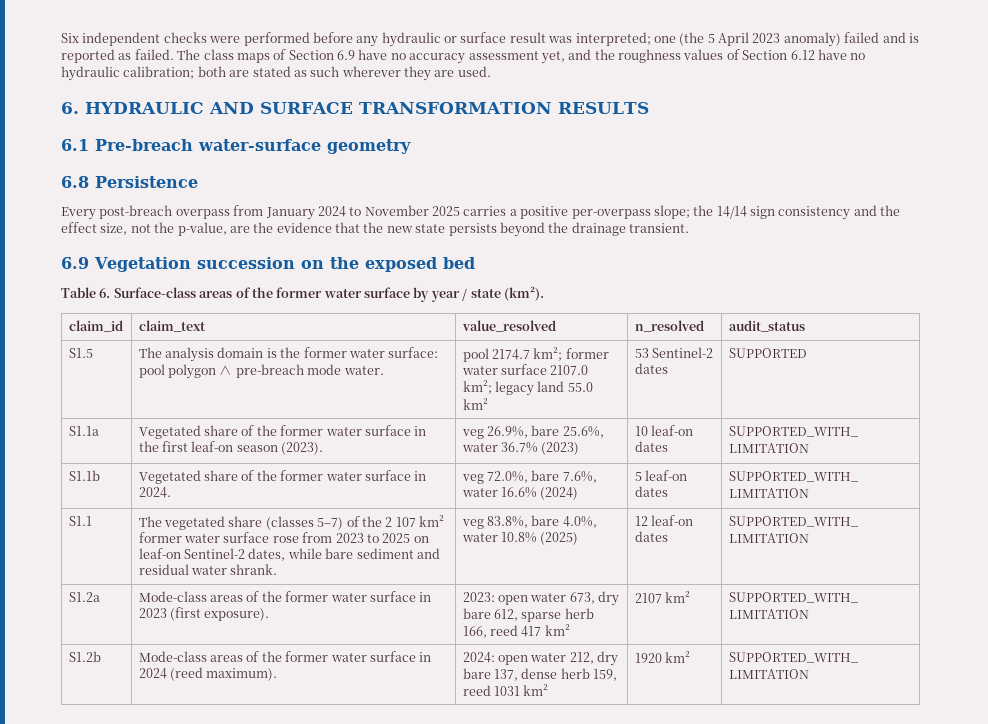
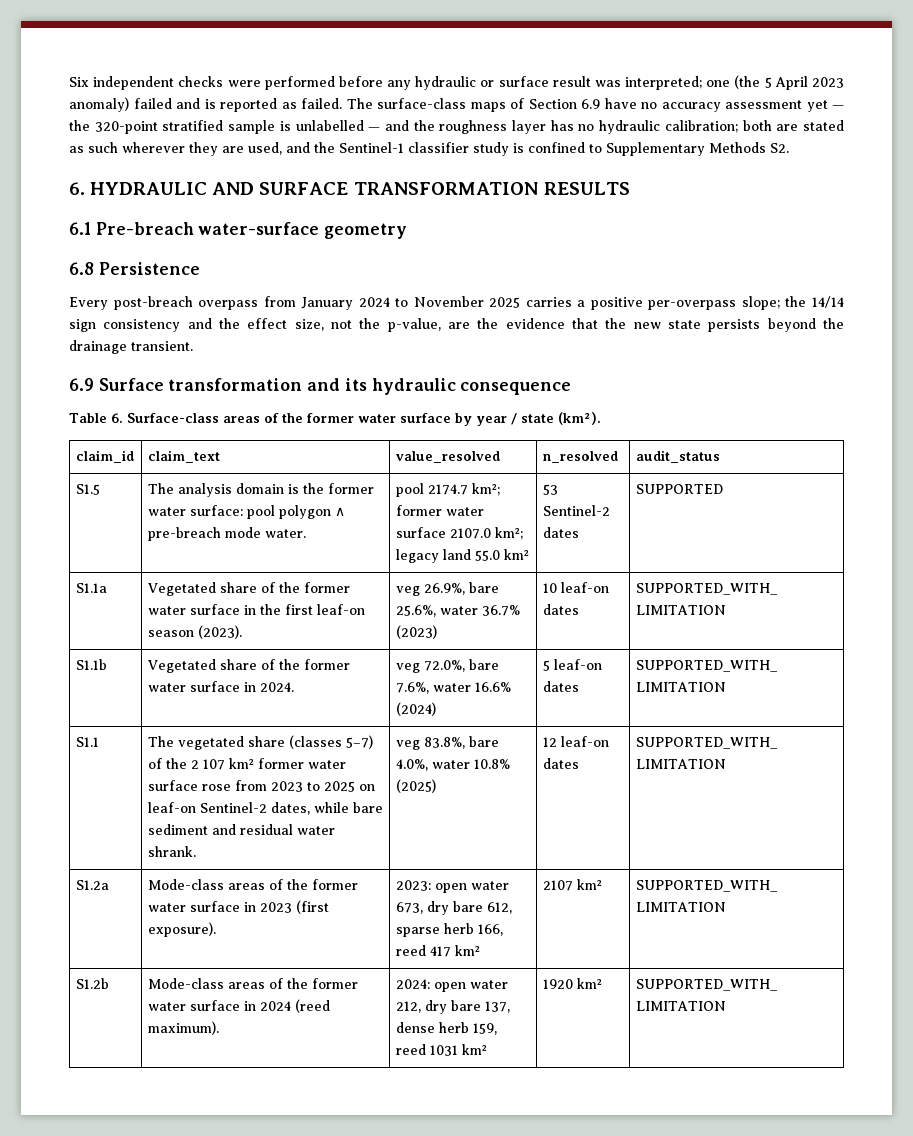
[203,49,234,60] class -> [377,98,466,109] surface-class
[540,49,847,64] yet, and the roughness values of Section 6.12 have -> [806,100,844,112] [69,120,574,134] yet — the 320-point stratified sample is unlabelled — and the roughness layer has
[457,66,491,77] used. -> [248,142,789,156] used, and the Sentinel-1 classifier study is confined to Supplementary Methods S2.
[94,257,475,272] Vegetation succession on the exposed bed -> [98,378,572,395] Surface transformation and its hydraulic consequence

